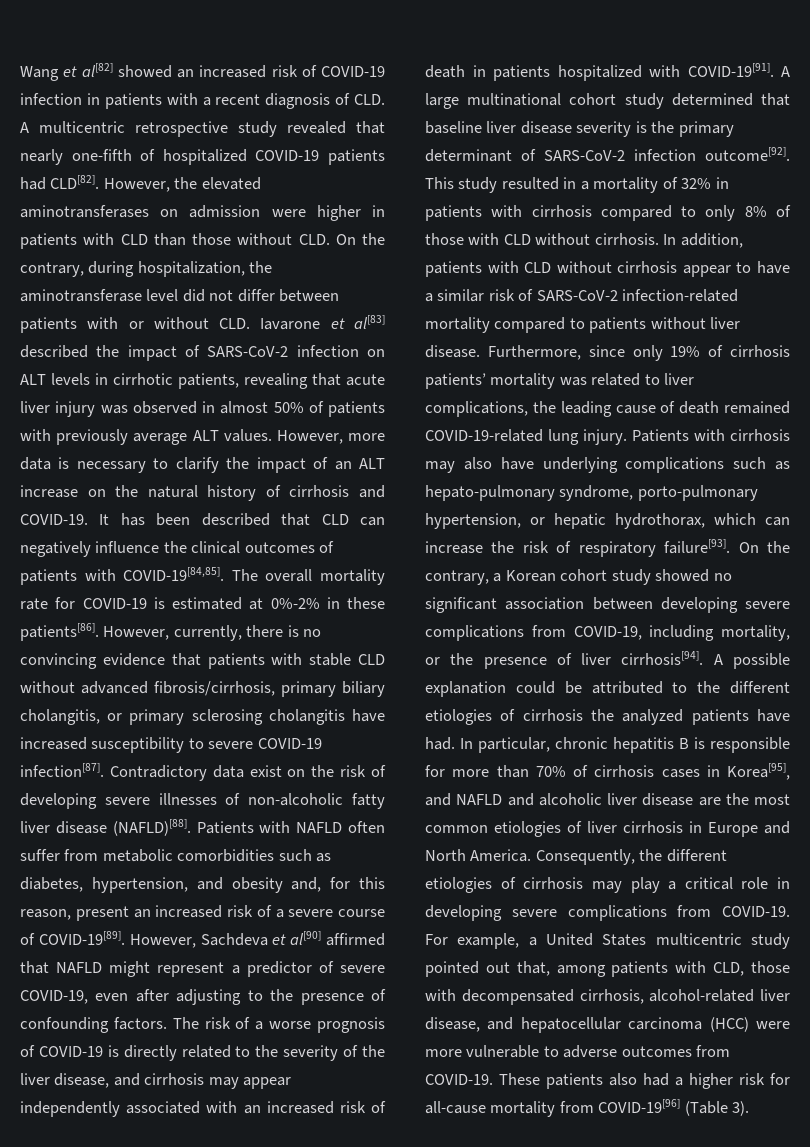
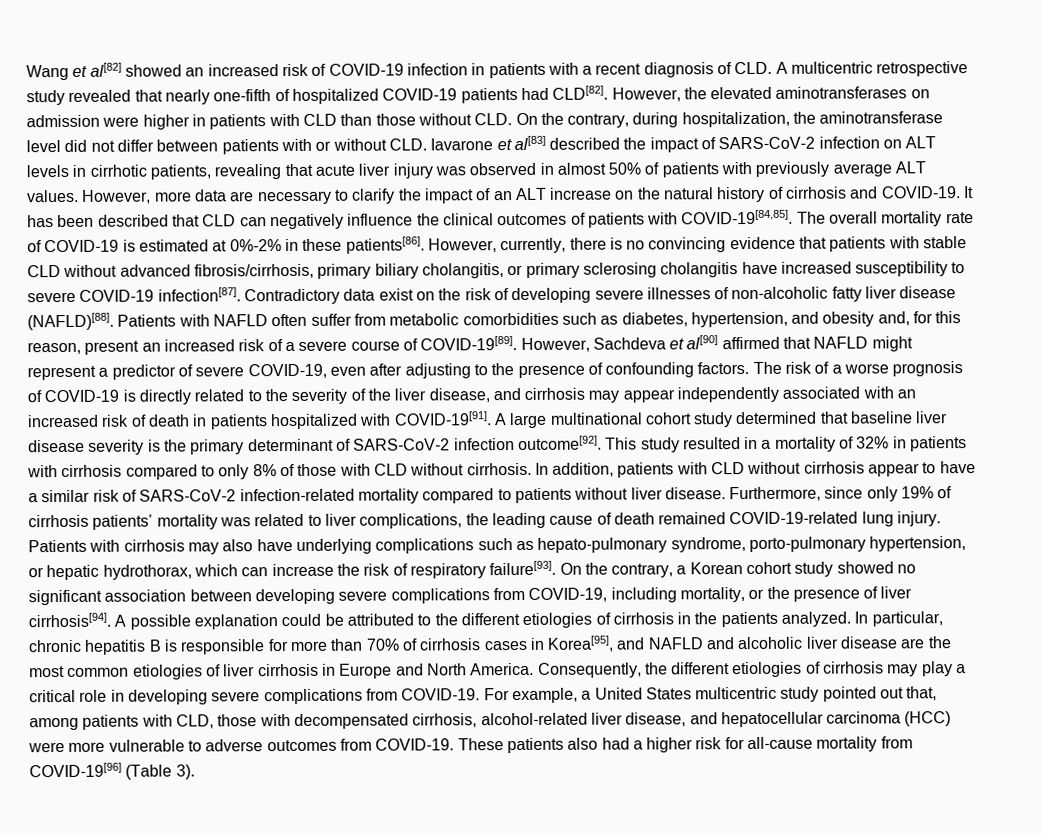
[58,457,70,469] is -> [230,191,255,202] are
[55,597,76,609] for -> [27,240,42,253] of
[591,709,790,725] [425,737,455,750] the analyzed patients have had. -> [677,611,852,628] in the patients analyzed.

